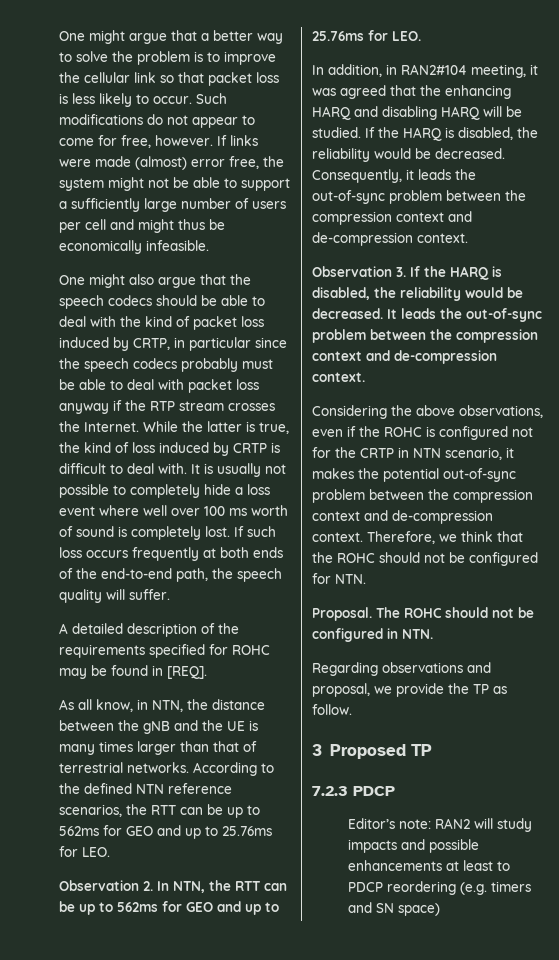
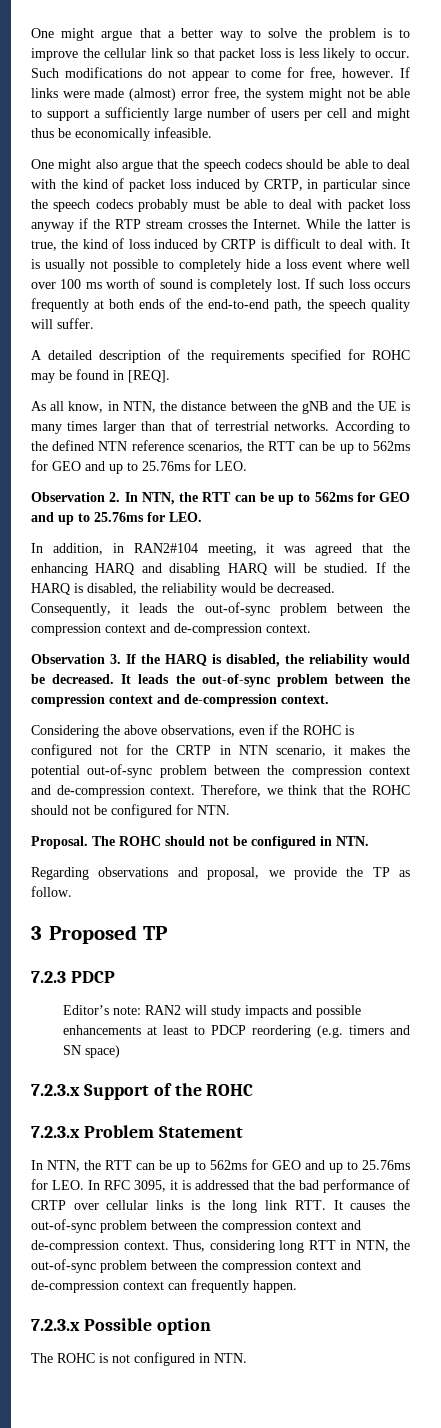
(440, 909) none -> [31,1083,254,1100] [31,1125,243,1138] [31,1159,410,1173] [31,1179,410,1193] [31,1200,410,1213] [31,1219,361,1233] [31,1240,410,1253] [31,1259,361,1273] [31,1279,297,1293] [31,1318,211,1335] [31,1352,247,1366] // 7.2.3.x Support of the ROHC // 7.2.3.x Problem Statement // In NTN, the RTT can be up to 562ms for GEO and up to 25.76ms for LEO. In RFC 3095, it is addressed that the bad performance of CRTP over cellular links is the long link RTT. It causes the out-of-sync problem between the compression context and de-compression context. Thus, considering long RTT in NTN, the out-of-sync problem between the compression context and de-compression context can frequently happen. // 7.2.3.x Possible option // The ROHC is not configured in NTN.

